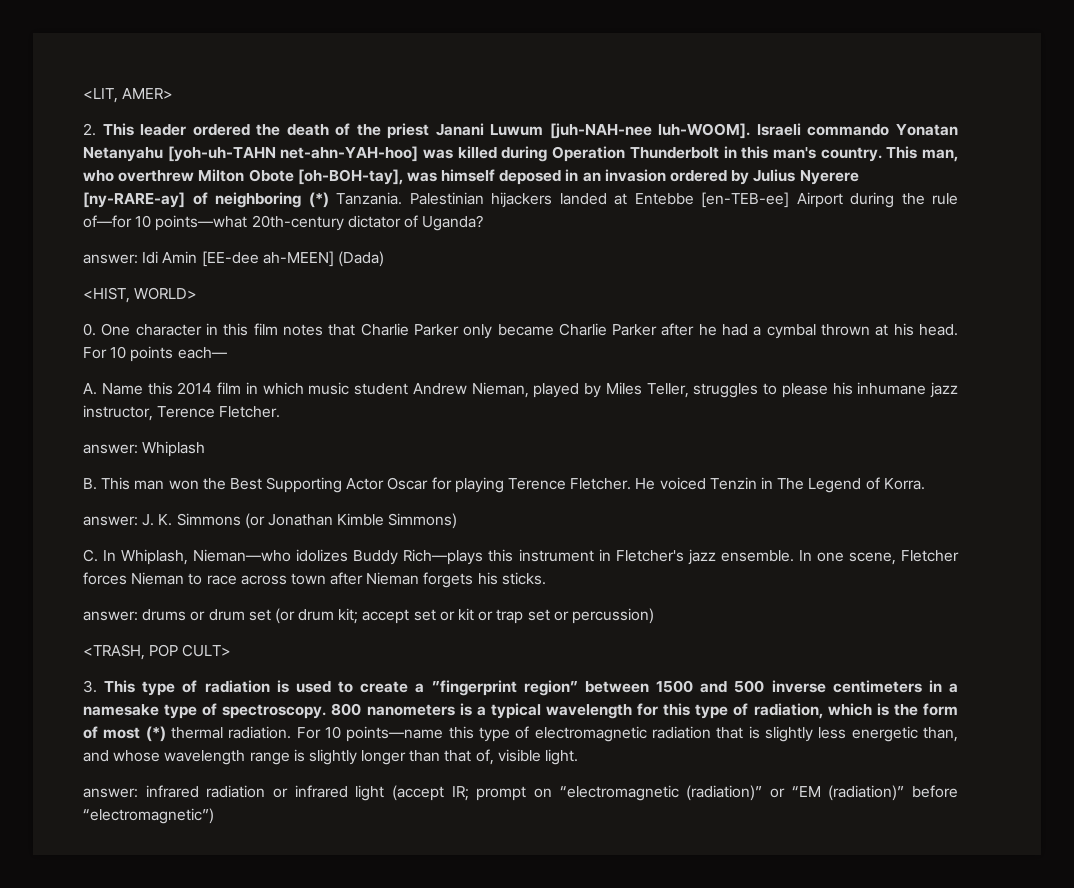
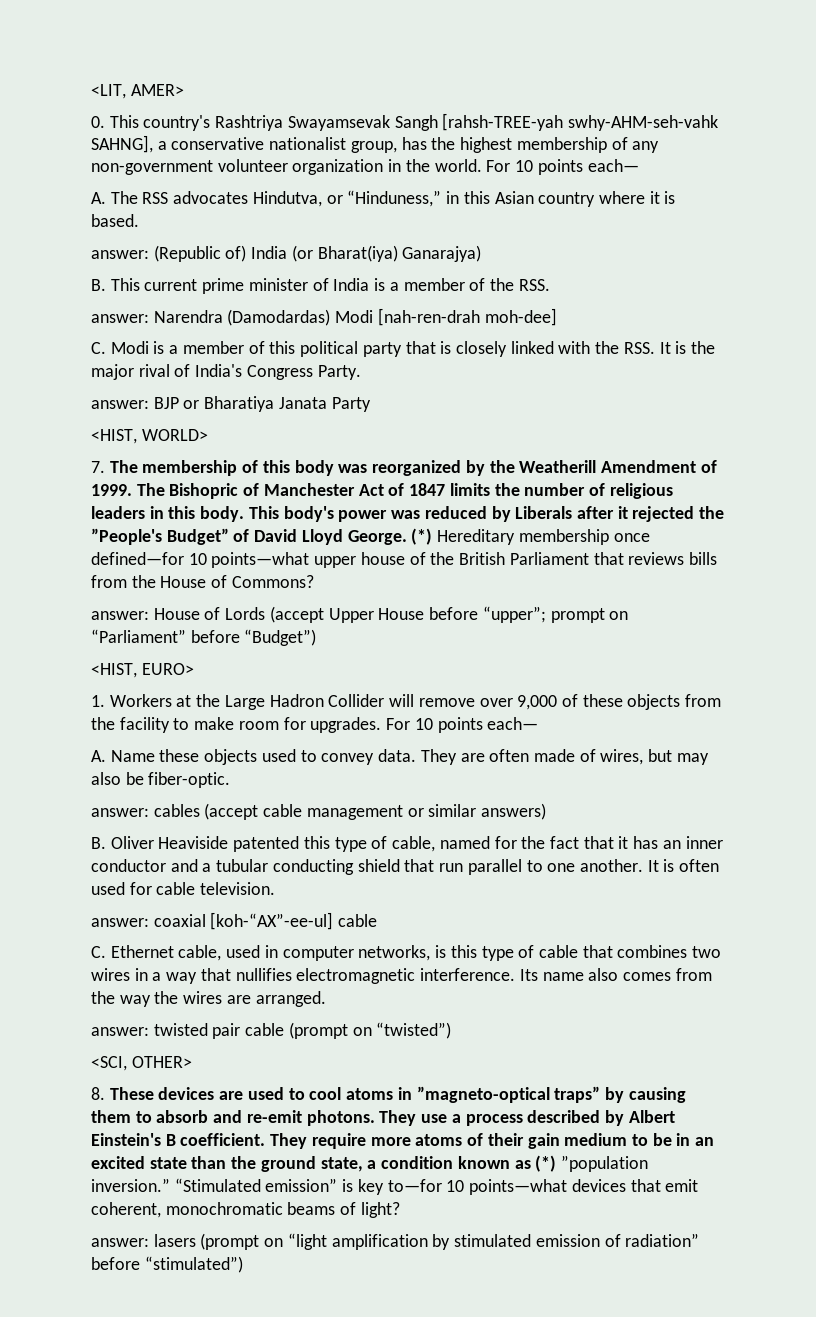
[83,123,958,139] [83,146,959,162] [83,169,859,185] [83,192,958,208] [83,215,484,231] [83,251,384,267] [83,287,198,303] [83,323,959,339] 2. This leader ordered the death of the priest Janani Luwum [juh-NAH-nee luh-WOOM]. Israeli commando Yonatan Netanyahu [yoh-uh-TAHN net-ahn-YAH-hoo] was killed during Operation Thunderbolt in this man's country. This man, who overthrew Milton Obote [oh-BOH-tay], was himself deposed in an invasion ordered by Julius Nyerere [ny-RARE-ay] of neighboring (*) Tanzania. Palestinian hijackers landed at Entebbe [en-TEB-ee] Airport during the rule of—for 10 points—what 20th-century dictator of Uganda? // answer: Idi Amin [EE-dee ah-MEEN] (Dada) // <HIST, WORLD> // 0. One character in this film notes that Charlie Parker only became Charlie Parker after he had a cymbal thrown at his head. -> [91,113,719,131] [91,135,660,153] [91,159,639,175] [91,190,676,207] [91,214,139,227] [91,245,482,262] [91,278,550,294] [91,308,557,326] [91,341,716,357] [91,364,361,380] [91,396,371,412] [91,429,208,444] [91,460,717,476] [91,483,673,499] [91,506,725,522] [91,528,650,545] [91,552,717,568] [91,575,314,588] [91,606,629,623] [91,629,317,646] [91,663,194,678] [91,694,722,710] [91,717,382,733] 0. This country's Rashtriya Swayamsevak Sangh [rahsh-TREE-yah swhy-AHM-seh-vahk SAHNG], a conservative nationalist group, has the highest membership of any non-government volunteer organization in the world. For 10 points each— // A. The RSS advocates Hindutva, or “Hinduness,” in this Asian country where it is based. // answer: (Republic of) India (or Bharat(iya) Ganarajya) // B. This current prime minister of India is a member of the RSS. // answer: Narendra (Damodardas) Modi [nah-ren-drah moh-dee] // C. Modi is a member of this political party that is closely linked with the RSS. It is the major rival of India's Congress Party. // answer: BJP or Bharatiya Janata Party // <HIST, WORLD> // 7. The membership of this body was reorganized by the Weatherill Amendment of 1999. The Bishopric of Manchester Act of 1847 limits the number of religious leaders in this body. This body's power was reduced by Liberals after it rejected the ”People's Budget” of David Lloyd George. (*) Hereditary membership once defined—for 10 points—what upper house of the British Parliament that reviews bills from the House of Commons? // answer: House of Lords (accept Upper House before “upper”; prompt on “Parliament” before “Budget”) // <HIST, EURO> // 1. Workers at the Large Hadron Collider will remove over 9,000 of these objects from the facility to make room for upgrades.
[147,382,958,398] [83,405,281,421] [83,441,206,457] [83,477,925,493] [83,513,458,529] [83,549,959,565] [83,572,546,588] [83,608,654,624] [83,644,232,660] [83,680,958,696] [83,703,958,719] [83,726,959,742] [83,749,579,765] [83,785,958,801] [83,808,214,824] this 2014 film in which music student Andrew Nieman, played by Miles Teller, struggles to please his inhumane jazz instructor, Terence Fletcher. // answer: Whiplash // B. This man won the Best Supporting Actor Oscar for playing Terence Fletcher. He voiced Tenzin in The Legend of Korra. // answer: J. K. Simmons (or Jonathan Kimble Simmons) // C. In Whiplash, Nieman—who idolizes Buddy Rich—plays this instrument in Fletcher's jazz ensemble. In one scene, Fletcher forces Nieman to race across town after Nieman forgets his sticks. // answer: drums or drum set (or drum kit; accept set or kit or trap set or percussion) // <TRASH, POP CULT> // 3. This type of radiation is used to create a ”fingerprint region” between 1500 and 500 inverse centimeters in a namesake type of spectroscopy. 800 nanometers is a typical wavelength for this type of radiation, which is the form of most (*) thermal radiation. For 10 points—name this type of electromagnetic radiation that is slightly less energetic than, and whose wavelength range is slightly longer than that of, visible light. // answer: infrared radiation or infrared light (accept IR; prompt on “electromagnetic (radiation)” or “EM (radiation)” before “electromagnetic”) -> [159,749,709,765] [91,772,231,788] [91,803,547,820] [91,836,723,852] [91,859,720,875] [91,882,276,895] [91,912,378,930] [91,945,722,961] [91,968,712,984] [91,991,326,1007] [91,1022,452,1039] [91,1056,192,1071] [91,1086,686,1103] [91,1110,675,1126] [91,1133,715,1149] [91,1155,648,1172] [91,1178,699,1195] [91,1202,400,1218] [91,1233,700,1250] [91,1256,243,1273] these objects used to convey data. They are often made of wires, but may also be fiber-optic. // answer: cables (accept cable management or similar answers) // B. Oliver Heaviside patented this type of cable, named for the fact that it has an inner conductor and a tubular conducting shield that run parallel to one another. It is often used for cable television. // answer: coaxial [koh-“AX”-ee-ul] cable // C. Ethernet cable, used in computer networks, is this type of cable that combines two wires in a way that nullifies electromagnetic interference. Its name also comes from the way the wires are arranged. // answer: twisted pair cable (prompt on “twisted”) // <SCI, OTHER> // 8. These devices are used to cool atoms in ”magneto-optical traps” by causing them to absorb and re-emit photons. They use a process described by Albert Einstein's B coefficient. They require more atoms of their gain medium to be in an excited state than the ground state, a condition known as (*) ”population inversion.” “Stimulated emission” is key to—for 10 points—what devices that emit coherent, monochromatic beams of light? // answer: lasers (prompt on “light amplification by stimulated emission of radiation” before “stimulated”)

